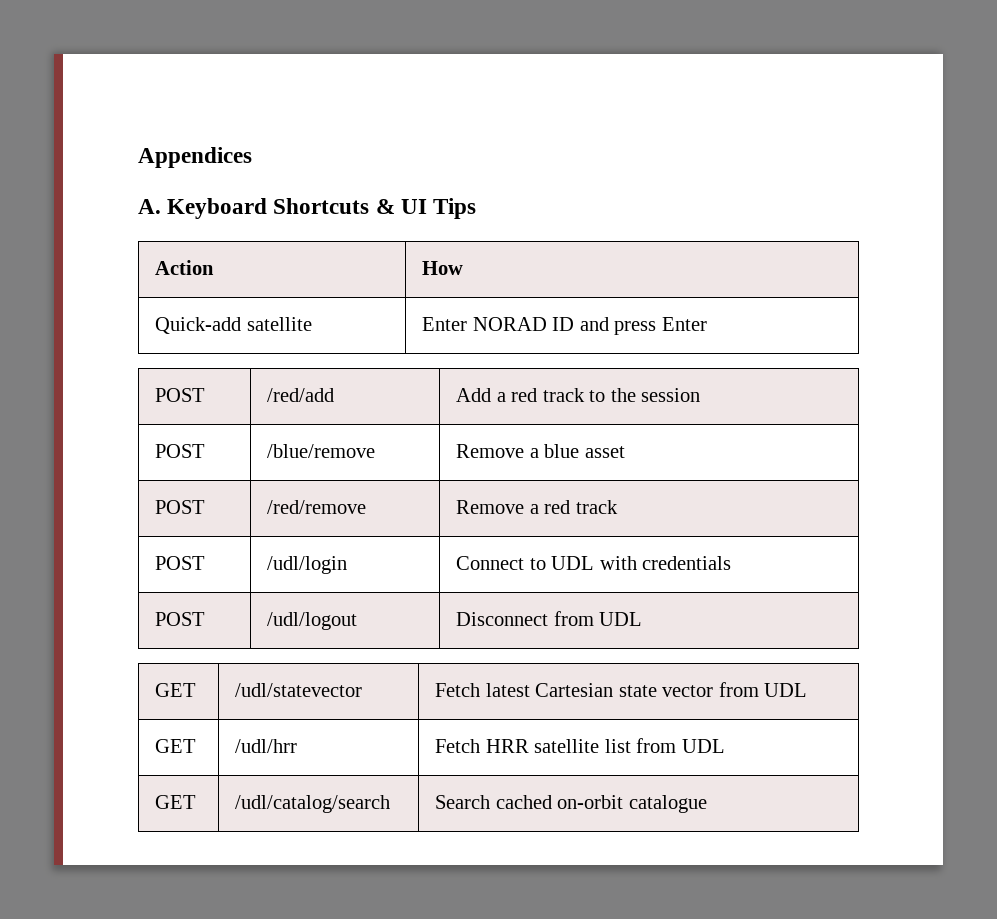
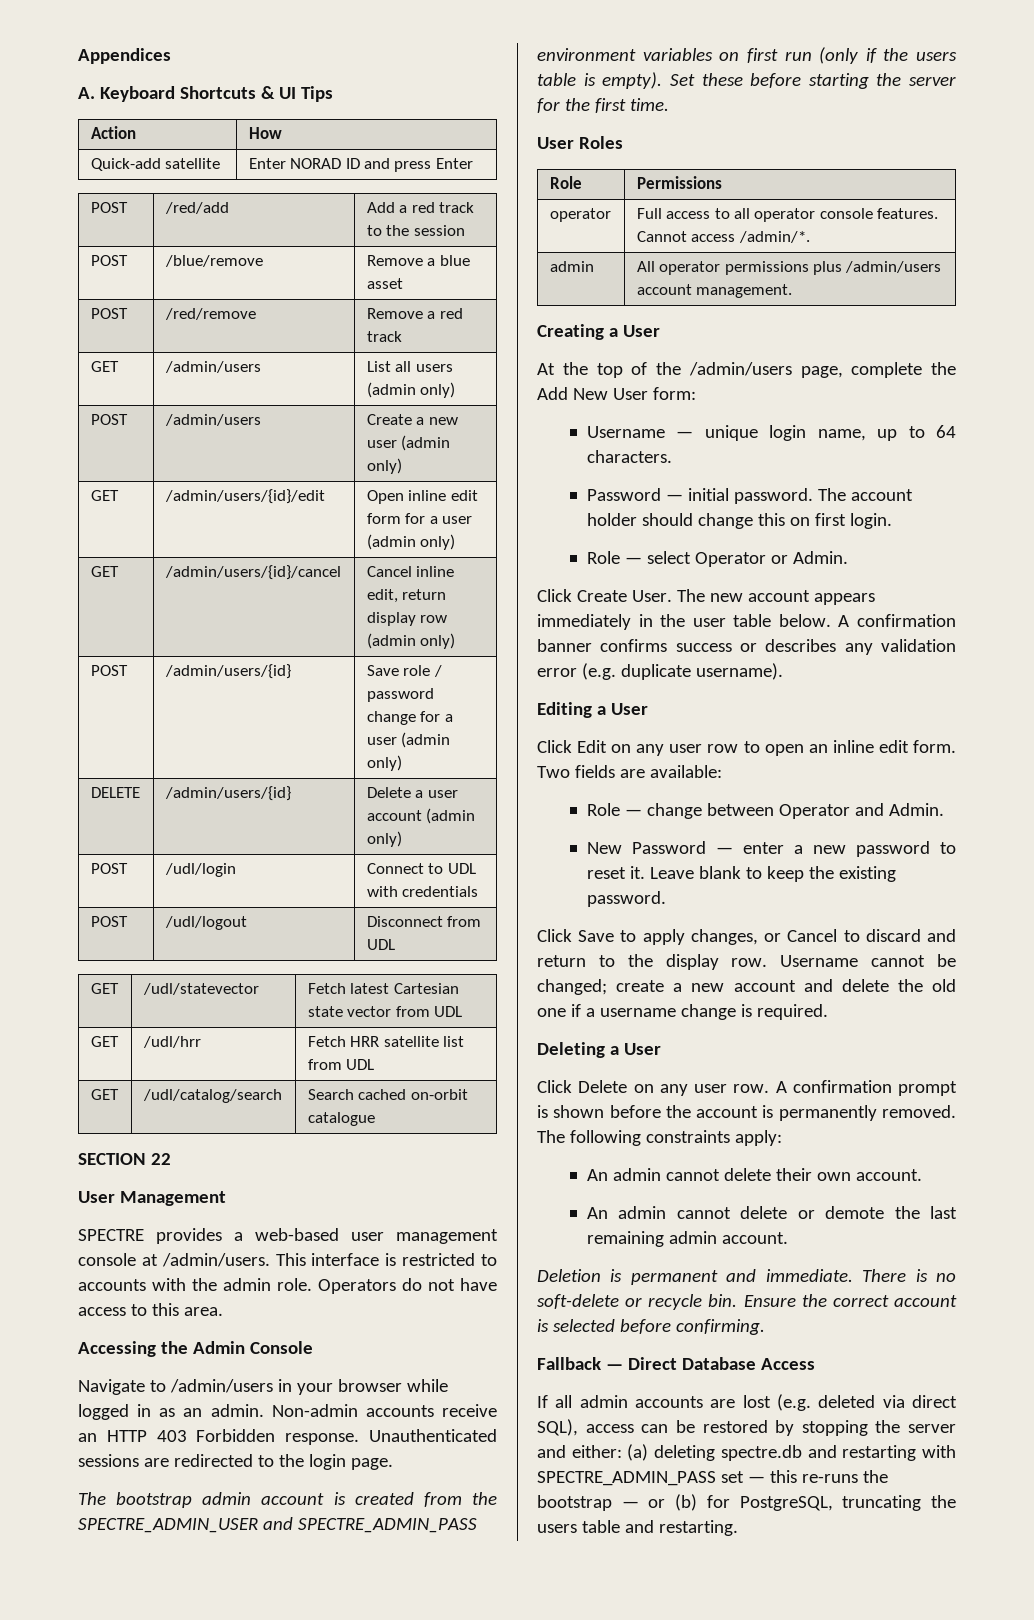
(618, 507) none -> [90,361,119,372] [164,361,261,373] [366,361,453,372] [366,382,456,398] [90,414,128,425] [164,414,261,426] [366,414,458,425] [366,435,451,451] [366,458,402,474] [90,490,119,501] [164,489,325,504] [366,490,478,504] [366,513,473,524] [366,534,456,550] [90,566,119,577] [164,565,341,580] [366,566,455,577] [366,589,447,603] [366,612,448,626] [366,633,456,649] [90,665,128,676] [164,664,291,679] [366,665,442,677] [366,688,434,702] [366,711,453,725] [366,732,451,748] [366,755,402,771] [90,787,140,798] [164,786,291,801] [366,787,458,798] [366,808,476,824] [366,831,402,847] // GET | /admin/users | List all users (admin only) // POST | /admin/users | Create a new user (admin only) // GET | /admin/users/{id}/edit | Open inline edit form for a user (admin only) // GET | /admin/users/{id}/cancel | Cancel inline edit, return display row (admin only) // POST | /admin/users/{id} | Save role / password change for a user (admin only) // DELETE | /admin/users/{id} | Delete a user account (admin only)
(707, 804) none -> [78,1153,171,1165] [78,1191,226,1206] [78,1228,498,1244] [78,1253,497,1267] [78,1278,497,1294] [78,1303,223,1316] [78,1341,313,1357] [78,1379,448,1395] [78,1404,497,1420] [78,1429,497,1445] [78,1454,393,1470] [78,1492,497,1508] [78,1517,477,1533] [537,47,957,64] [537,72,956,89] [537,98,669,113] [537,136,623,149] [549,176,582,189] [636,176,722,189] [549,208,611,222] [636,208,939,222] [636,231,810,243] [549,261,594,272] [636,261,942,275] [636,284,793,298] [537,324,660,340] [537,362,956,378] [537,387,696,400] [586,425,956,441] [586,450,672,463] [586,488,913,504] [586,513,892,529] [586,551,848,567] [537,589,875,605] [537,614,956,630] [537,639,956,655] [537,663,783,680] [537,702,648,718] [537,740,956,756] [537,765,722,778] [586,803,944,819] [586,841,956,857] [586,866,896,882] [586,891,666,907] [537,929,956,945] [537,954,957,970] [537,979,956,995] [537,1004,828,1020] [537,1042,661,1058] [537,1080,957,1096] [537,1105,956,1121] [537,1130,782,1146] [586,1168,922,1181] [586,1206,957,1219] [586,1231,788,1247] [537,1269,956,1285] [537,1294,957,1310] [537,1319,765,1335] [537,1357,815,1370] [537,1394,957,1411] [537,1419,956,1436] [537,1444,956,1461] [537,1470,888,1486] [537,1494,956,1511] [537,1520,738,1536] // SECTION 22 // User Management // SPECTRE provides a web-based user management console at /admin/users. This interface is restricted to accounts with the admin role. Operators do not have access to this area. // Accessing the Admin Console // Navigate to /admin/users in your browser while logged in as an admin. Non-admin accounts receive an HTTP 403 Forbidden response. Unauthenticated sessions are redirected to the login page. // The bootstrap admin account is created from the SPECTRE_ADMIN_USER and SPECTRE_ADMIN_PASS environment variables on first run (only if the users table is empty). Set these before starting the server for the first time. // User Roles // Role | Permissions // operator | Full access to all operator console features. Cannot access /admin/*. // admin | All operator permissions plus /admin/users account management. // Creating a User // At the top of the /admin/users page, complete the Add New User form: // Username — unique login name, up to 64 characters. // Password — initial password. The account holder should change this on first login. // Role — select Operator or Admin. // Click Create User. The new account appears immediately in the user table below. A confirmation banner confirms success or describes any validation error (e.g. duplicate username). // Editing a User // Click Edit on any user row to open an inline edit form. Two fields are available: // Role — change between Operator and Admin. // New Password — enter a new password to reset it. Leave blank to keep the existing password. // Click Save to apply changes, or Cancel to discard and return to the display row. Username cannot be changed; create a new account and delete the old one if a username change is required. // Deleting a User // Click Delete on any user row. A confirmation prompt is shown before the account is permanently removed. The following constraints apply: // An admin cannot delete their own account. // An admin cannot delete or demote the last remaining admin account. // Deletion is permanent and immediate. There is no soft-delete or recycle bin. Ensure the correct account is selected before confirming. // Fallback — Direct Database Access // If all admin accounts are lost (e.g. deleted via direct SQL), access can be restored by stopping the server and either: (a) deleting spectre.db and restarting with SPECTRE_ADMIN_PASS set — this re-runs the bootstrap — or (b) for PostgreSQL, truncating the users table and restarting.

